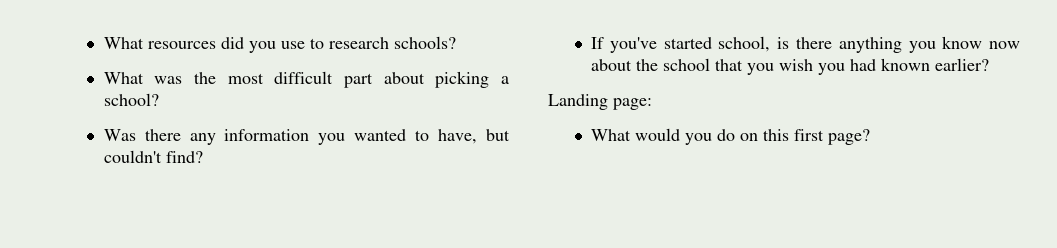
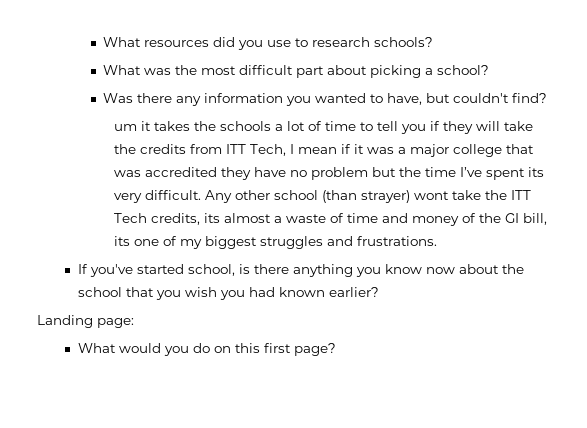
(203, 157) none -> [113,121,533,134] [113,144,534,157] [113,167,544,180] [113,190,531,203] [113,213,547,226] [113,236,437,249] // um it takes the schools a lot of time to tell you if they will take the credits from ITT Tech, I mean if it was a major college that was accredited they have no problem but the time I’ve spent its very difficult. Any other school (than strayer) wont take the ITT Tech credits, its almost a waste of time and money of the GI bill, its one of my biggest struggles and frustrations.

